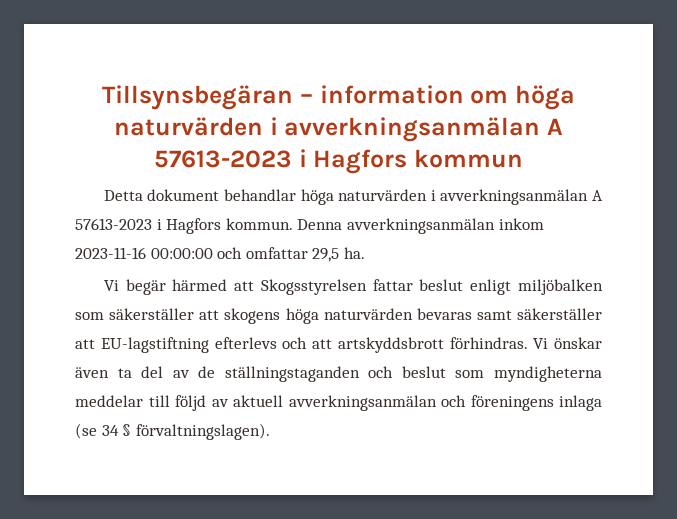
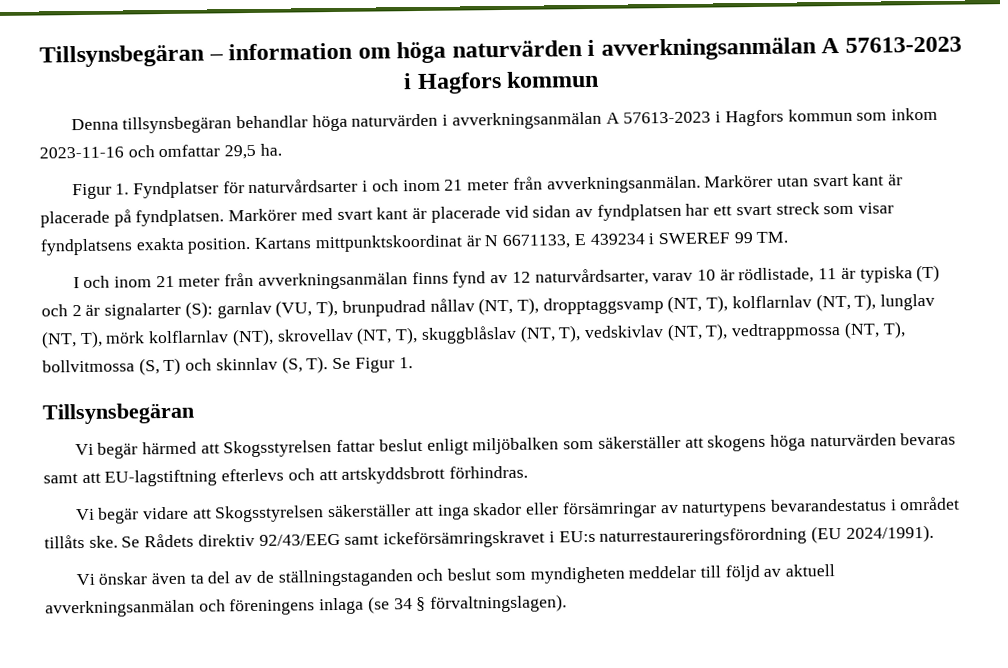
[103,189,220,201] Detta dokument -> [70,116,233,134] Denna tillsynsbegäran
[225,218,495,234] kommun. Denna avverkningsanmälan -> [787,108,888,122] kommun som
[150,248,213,259] 00:00:00 -> (124, 152) none
(365, 253) none -> [71,173,904,200] [40,202,895,228] [40,231,789,256] [72,264,941,290] [41,293,936,320] [41,321,906,349] [42,356,413,376] [42,402,195,425] // Figur 1. Fyndplatser för naturvårdsarter i och inom 21 meter från avverkningsanmälan. Markörer utan svart kant är placerade på fyndplatsen. Markörer med svart kant är placerade vid sidan av fyndplatsen har ett svart streck som visar fyndplatsens exakta position. Kartans mittpunktskoordinat är N 6671133, E 439234 i SWEREF 99 TM. // I och inom 21 meter från avverkningsanmälan finns fynd av 12 naturvårdsarter, varav 10 är rödlistade, 11 är typiska (T) och 2 är signalarter (S): garnlav (VU, T), brunpudrad nållav (NT, T), dropptaggsvamp (NT, T), kolflarnlav (NT, T), lunglav (NT, T), mörk kolflarnlav (NT), skrovellav (NT, T), skuggblåslav (NT, T), vedskivlav (NT, T), vedtrappmossa (NT, T), bollvitmossa (S, T) och skinnlav (S, T). Se Figur 1. // Tillsynsbegäran
[517,308,602,320] säkerställer -> (78, 478) none
(528, 343) none -> [75,496,961,524] [44,524,934,549] // Vi begär vidare att Skogsstyrelsen säkerställer att inga skador eller försämringar av naturtypens bevarandestatus i området tillåts ske. Se Rådets direktiv 92/43/EEG samt ickeförsämringskravet i EU:s naturrestaureringsförordning (EU 2024/1991). //
[493,366,602,382] myndigheterna -> [529,566,625,584] myndigheten

